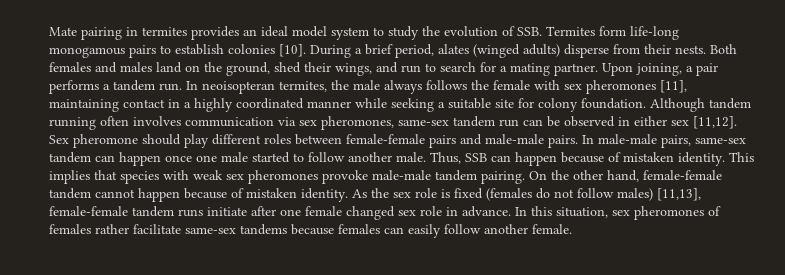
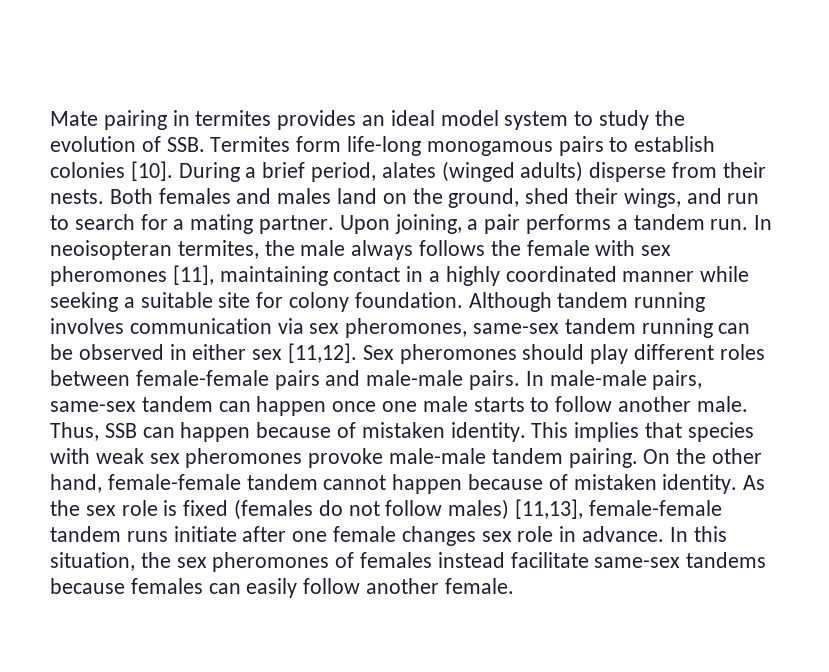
[100,116,129,126] often -> (706, 302) none
[499,119,519,127] run -> [641,318,713,338] running
[73,134,138,148] pheromone -> [399,344,517,364] pheromones
[252,152,290,163] started -> [473,397,525,412] starts
[346,206,395,220] changed -> [401,526,476,546] changes
(608, 212) none -> [140,552,171,568] the
[95,224,129,234] rather -> [437,552,505,568] instead

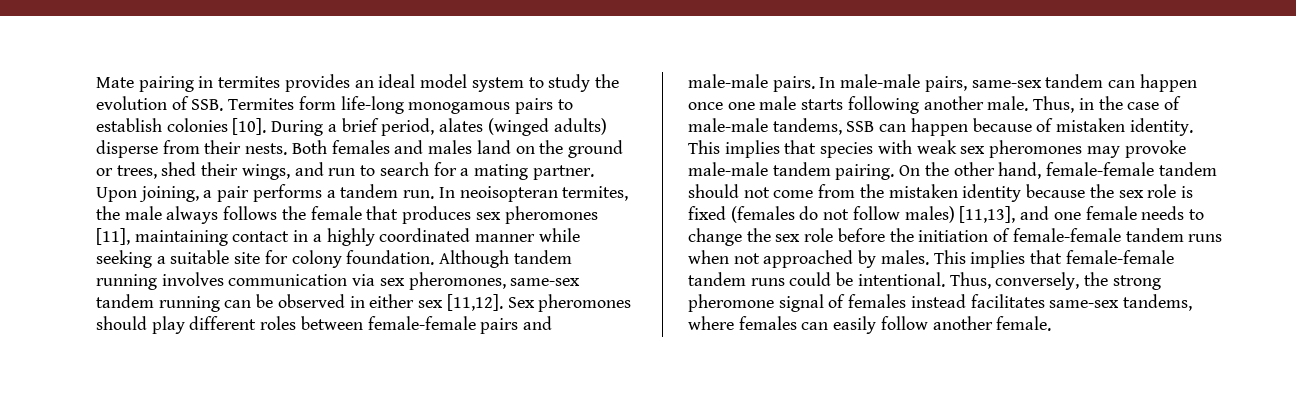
[448,188,520,208] ground, -> [567,140,623,158] [96,165,157,179] ground or trees,
[595,240,636,256] with -> [366,206,472,224] that produces
[530,396,613,412] to follow -> [847,96,919,114] following
(99, 431) none -> [1078,96,1181,110] [688,118,842,135] in the case of male-male tandems,
(303, 458) none -> [1086,146,1120,158] may
[323,474,766,494] cannot happen because of mistaken identity. As -> [688,184,1086,202] should not come from the mistaken identity because
[588,500,722,516] [50,526,727,546] [50,552,767,572] [50,578,125,594] female-female tandem runs initiate after one female changes sex role in advance. In this situation, the sex pheromones of females instead facilitate same-sex tandems because -> [1020,206,1204,220] [688,228,1223,246] [688,250,1174,268] [688,272,1161,290] [688,294,1193,312] [688,316,734,330] and one female needs to change the sex role before the initiation of female-female tandem runs when not approached by males. This implies that female-female tandem runs could be intentional. Thus, conversely, the strong pheromone signal of females instead facilitates same-sex tandems, where

